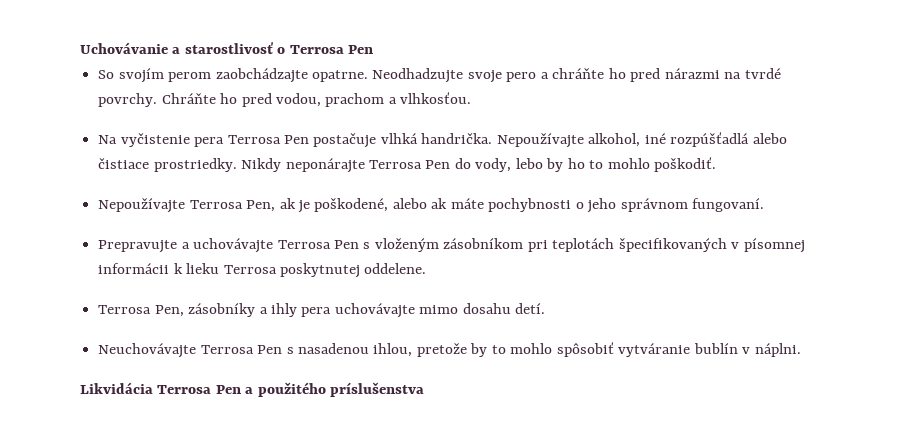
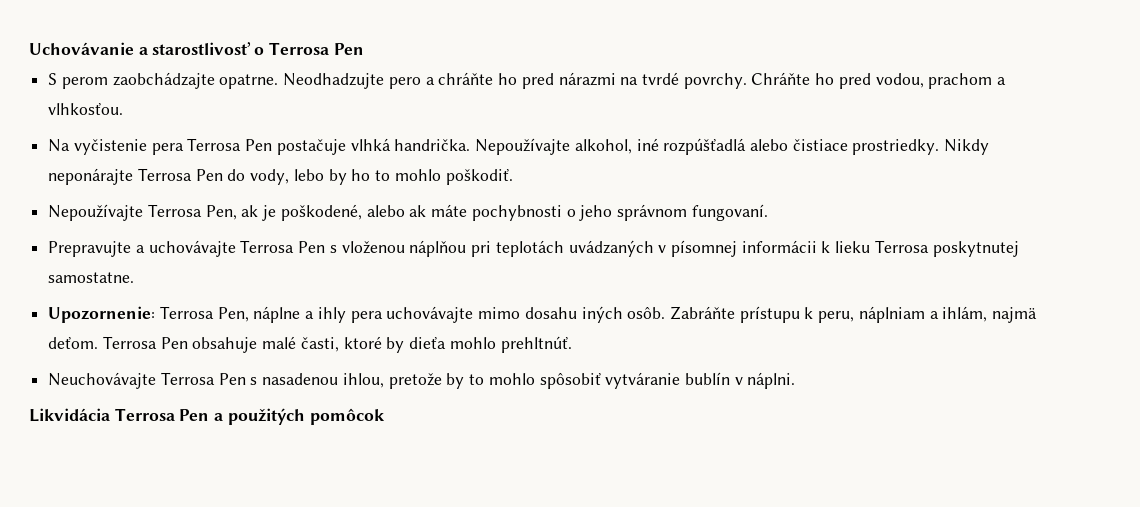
[98,68,164,83] So svojím -> [48,73,58,85] S
[467,70,502,83] svoje -> (385, 81) none
[374,238,524,252] vloženým zásobníkom -> [341,240,467,257] vloženou náplňou
[618,238,727,252] špecifikovaných -> [568,240,654,257] uvádzaných
[364,263,427,274] [98,303,256,317] oddelene. // Terrosa Pen, zásobníky -> [48,272,135,283] [48,306,301,323] samostatne. // Upozornenie: Terrosa Pen, náplne
[515,303,546,314] detí. -> [581,306,1038,323] [48,336,572,353] iných osôb. Zabráňte prístupu k peru, náplniam a ihlám, najmä deťom. Terrosa Pen obsahuje malé časti, ktoré by dieťa mohlo prehltnúť.
[257,382,425,397] použitého príslušenstva -> [227,408,385,425] použitých pomôcok

